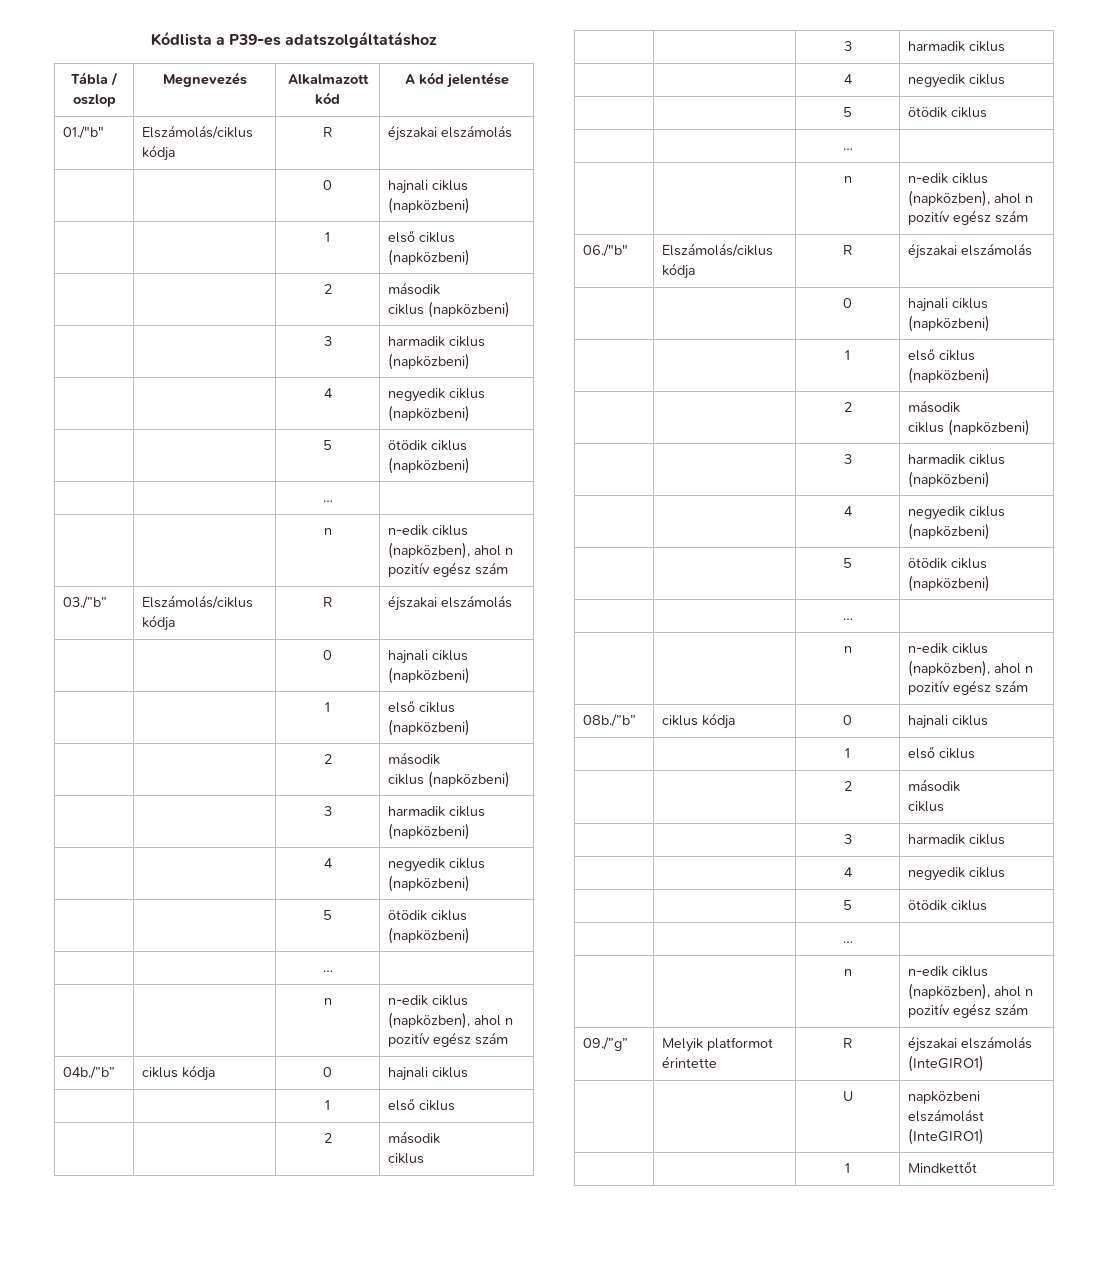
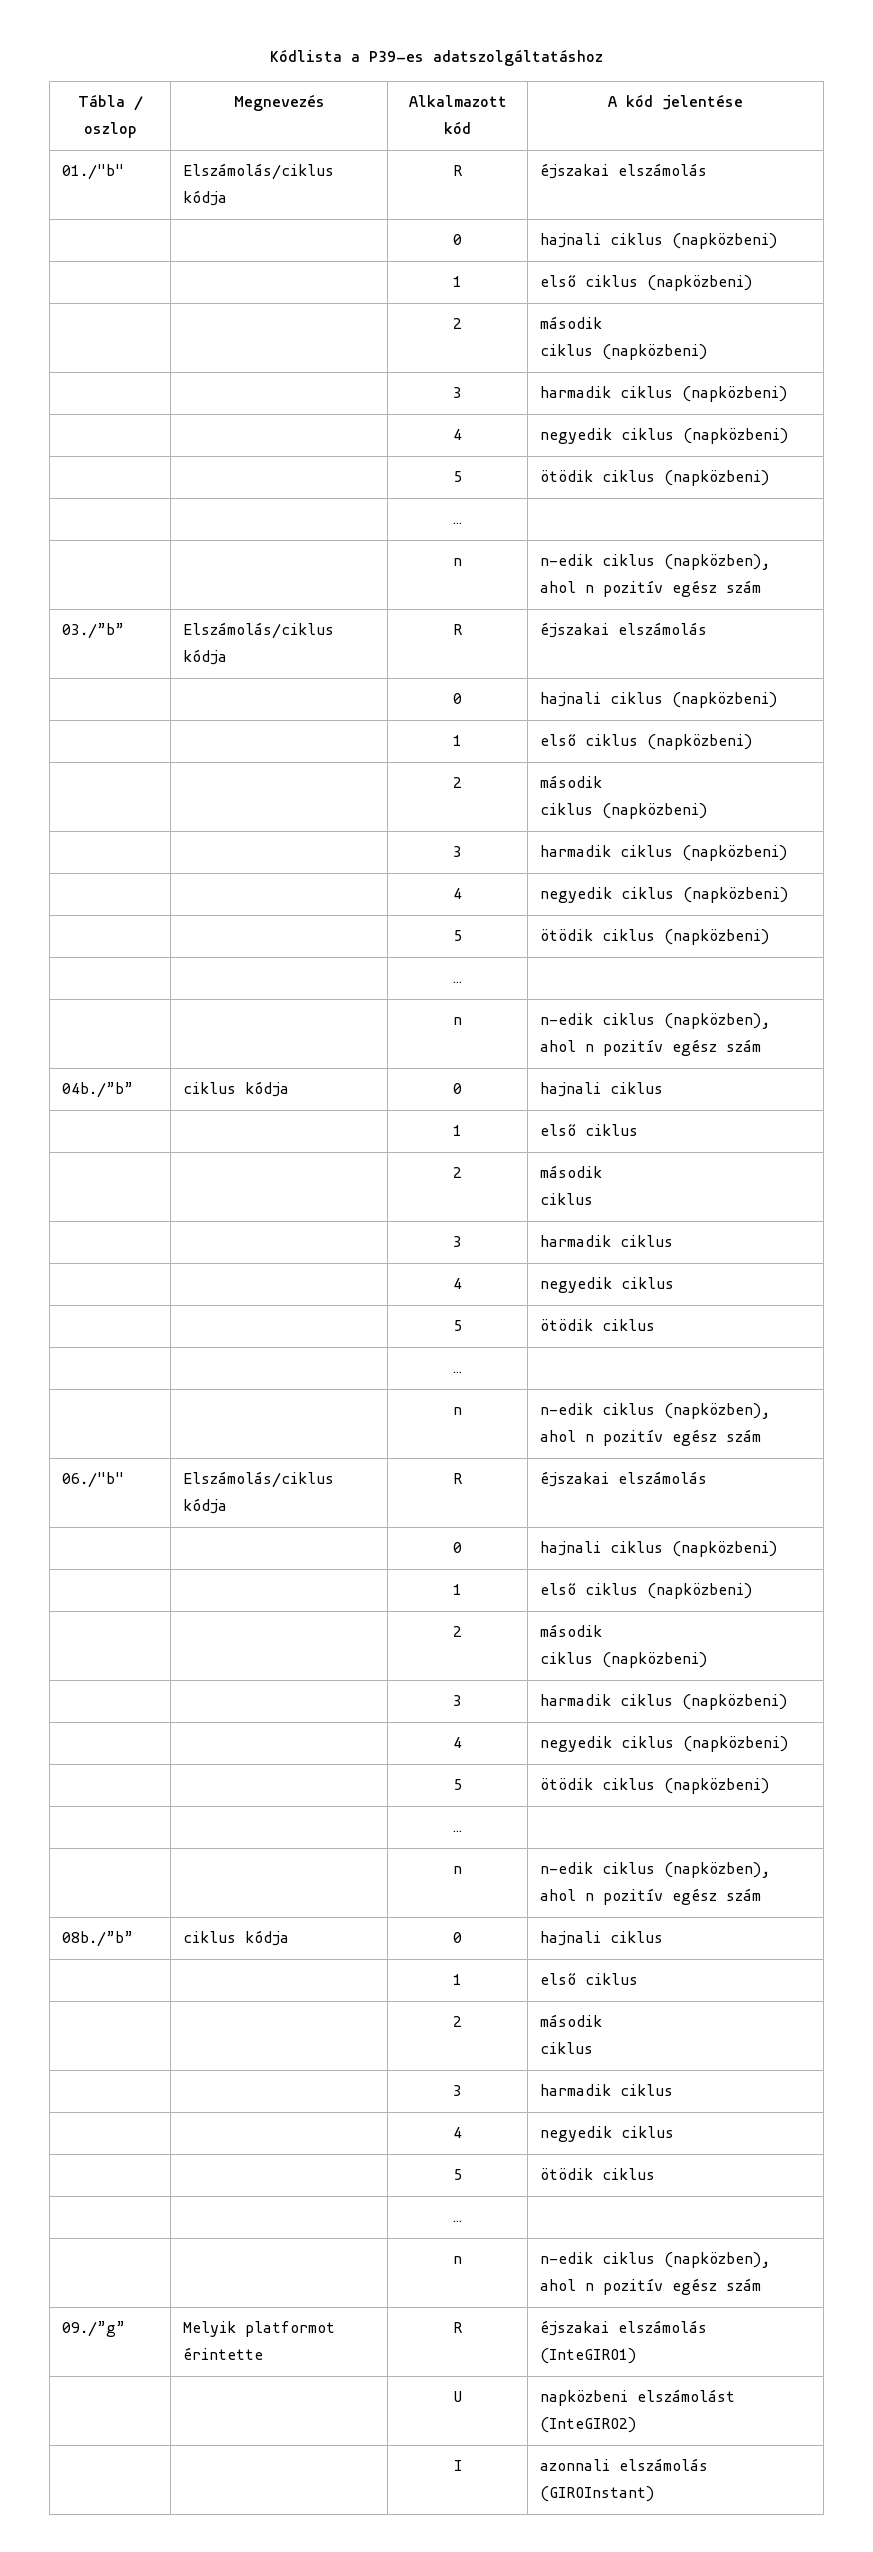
[907,1128,984,1145] [845,1163,850,1173] [907,1161,977,1174] (InteGIRO1) // | | 1 | Mindkettőt -> [539,2417,636,2433] [453,2460,462,2471] [539,2458,708,2471] [539,2486,654,2502] (InteGIRO2) // | | I | azonnali elszámolás (GIROInstant)

